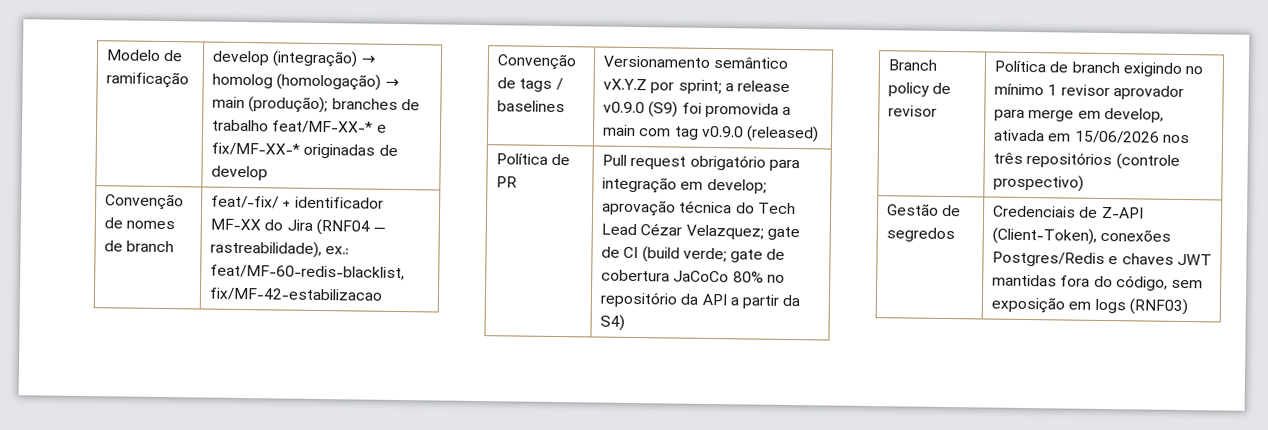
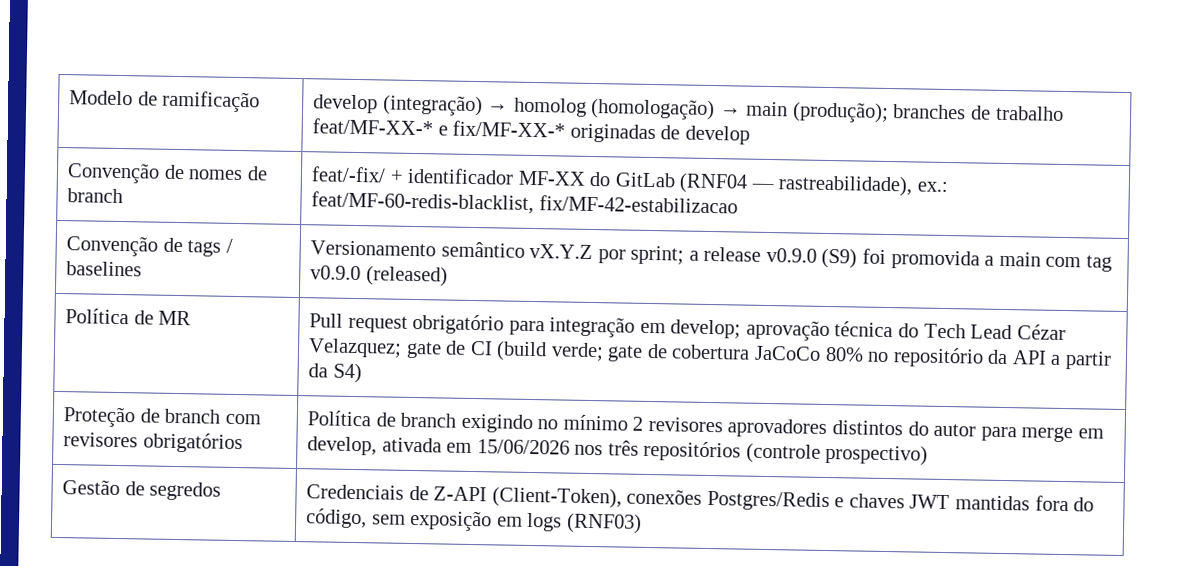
[286,219,313,231] Jira -> [614,172,676,188] GitLab
[496,176,518,188] PR -> [158,310,192,326] MR
[888,59,939,71] [888,82,952,97] [888,105,938,117] Branch policy de revisor -> [63,406,261,428] [63,432,243,454] Proteção de branch com revisores obrigatórios
[1047,84,1184,100] 1 revisor aprovador -> [632,416,977,439] 2 revisores aprovadores distintos do autor

